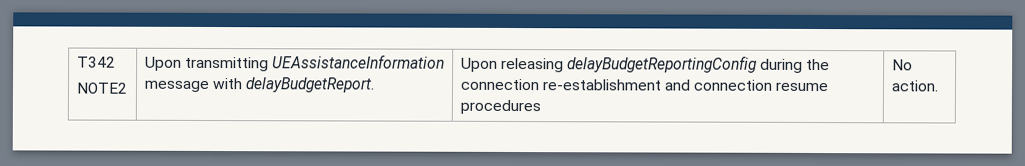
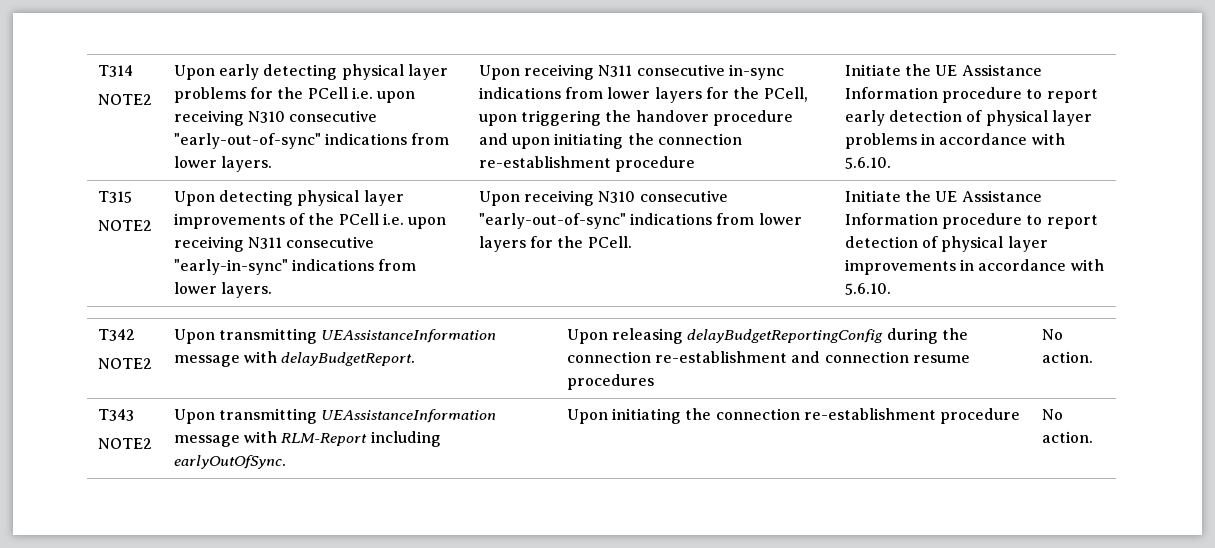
(76, 62) none -> [97,65,133,77] [97,94,152,105] [173,64,449,80] [173,87,416,103] [173,110,378,126] [173,133,450,149] [173,156,273,172] [478,64,785,80] [478,87,808,103] [478,110,794,126] [478,133,743,149] [478,156,696,172] [844,64,1042,76] [844,87,1098,103] [844,110,1093,126] [844,133,1065,149] [844,157,891,169] [97,191,132,203] [97,220,152,231] [173,190,404,206] [173,213,447,229] [173,236,375,252] [173,259,417,275] [173,282,273,298] [478,190,728,206] [478,213,802,229] [478,236,632,252] [844,190,1042,202] [844,213,1098,229] [844,236,1048,252] [844,259,1104,275] [844,283,891,295] T314 // NOTE2 | Upon early detecting physical layer problems for the PCell i.e. upon receiving N310 consecutive "early-out-of-sync" indications from lower layers. | Upon receiving N311 consecutive in-sync indications from lower layers for the PCell, upon triggering the handover procedure and upon initiating the connection re-establishment procedure | Initiate the UE Assistance Information procedure to report early detection of physical layer problems in accordance with 5.6.10. // T315 // NOTE2 | Upon detecting physical layer improvements of the PCell i.e. upon receiving N311 consecutive "early-in-sync" indications from lower layers. | Upon receiving N310 consecutive "early-out-of-sync" indications from lower layers for the PCell. | Initiate the UE Assistance Information procedure to report detection of physical layer improvements in accordance with 5.6.10. //
(939, 86) none -> [97,409,134,421] [97,438,152,449] [173,408,497,424] [173,431,441,447] [173,455,286,469] [566,408,1021,424] [1041,409,1063,420] [1041,431,1093,443] // T343 // NOTE2 | Upon transmitting UEAssistanceInformation message with RLM-Report including earlyOutOfSync. | Upon initiating the connection re-establishment procedure | No action.

